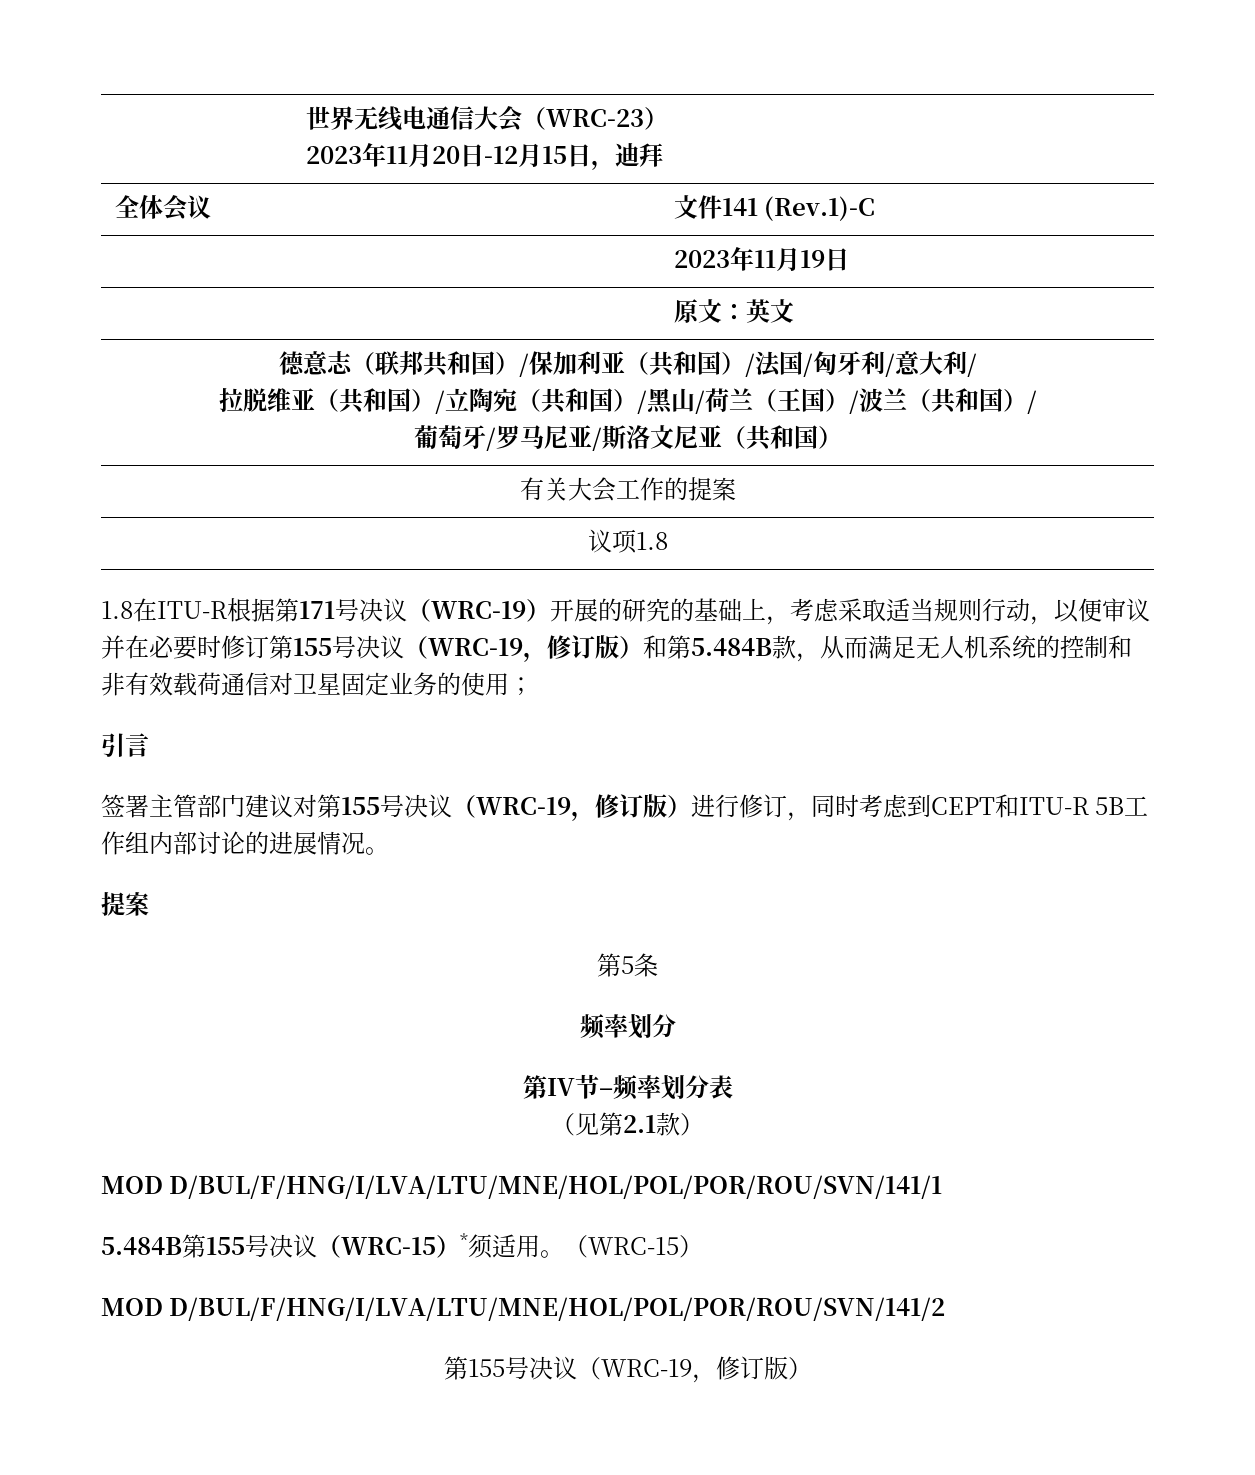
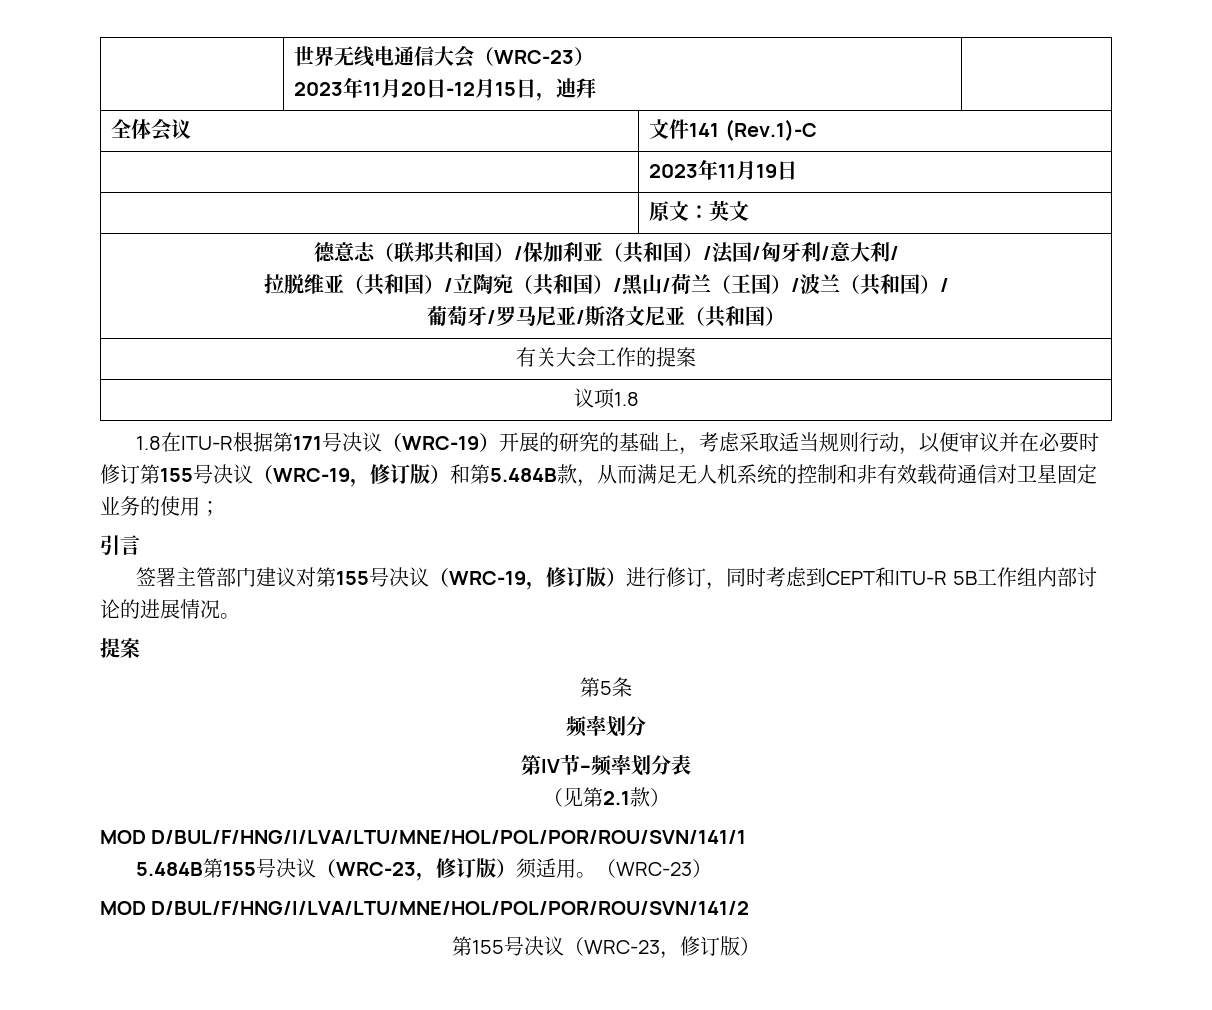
[341,1233,468,1258] WRC-15）* -> [336,858,517,881] WRC-23，修订版）
[588,1237,679,1255] WRC-15 -> [616,862,693,876] WRC-23
[600,1359,692,1377] WRC-19 -> [584,940,660,954] WRC-23

